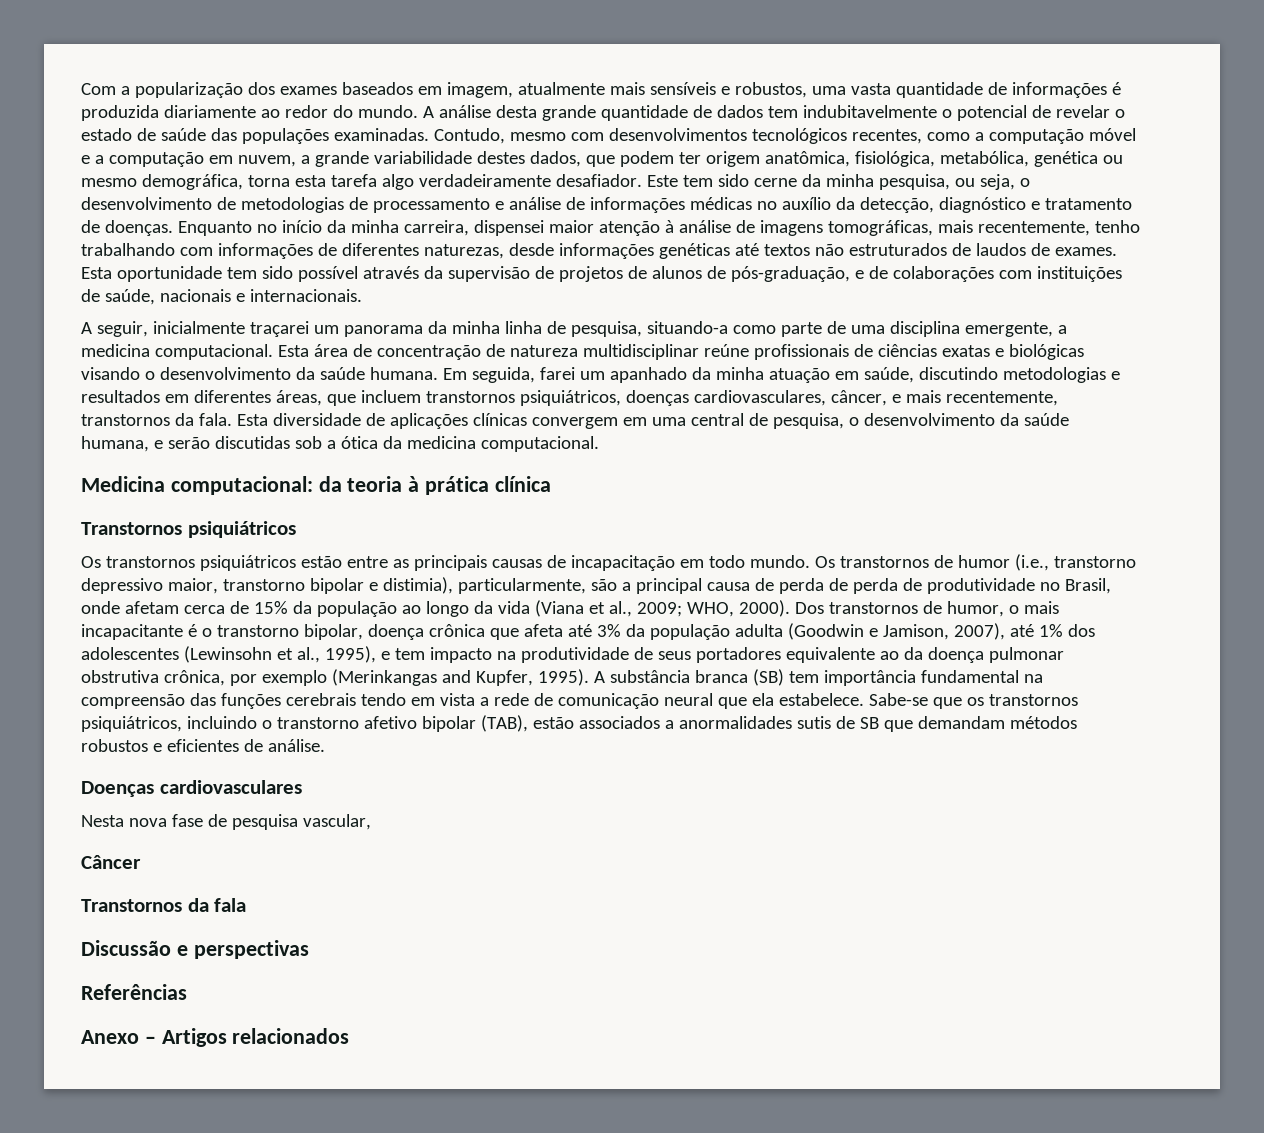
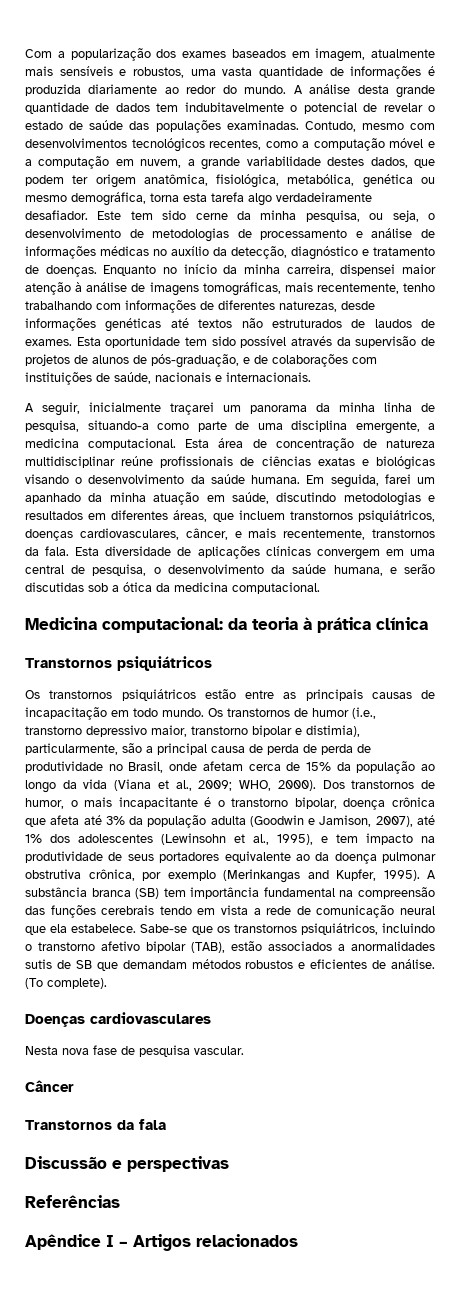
(325, 745) none -> [25,978,107,989] (To complete).
[302,814,371,830] vascular, -> [194,1046,244,1055] vascular.
[81,1030,139,1044] Anexo -> [25,1234,114,1250] Apêndice I

